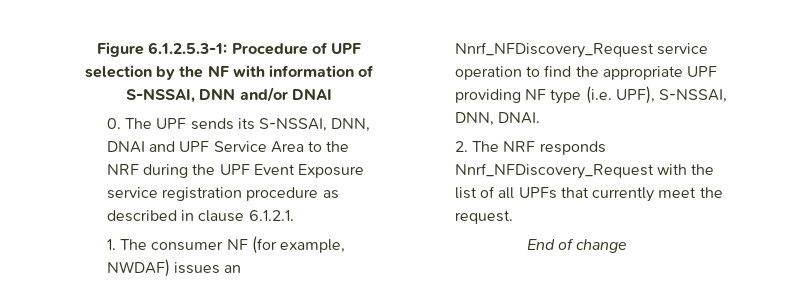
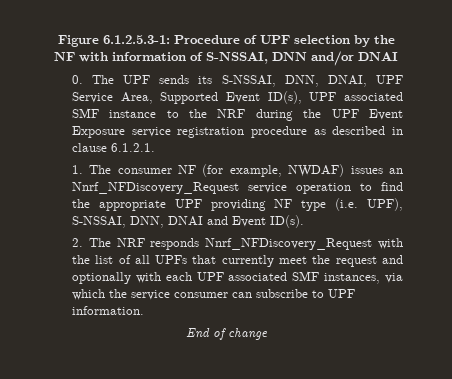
[106,141,304,153] DNAI and UPF Service Area -> [327,75,403,87] [71,91,404,104] [71,108,157,118] DNAI, UPF Service Area, Supported Event ID(s), UPF associated SMF instance
[497,112,540,124] DNAI. -> [167,215,304,228] DNAI and Event ID(s).
[454,210,513,224] request. -> [335,255,403,267] [71,271,403,284] [71,289,355,300] [71,306,144,315] request and optionally with each UPF associated SMF instances, via which the service consumer can subscribe to UPF information.

